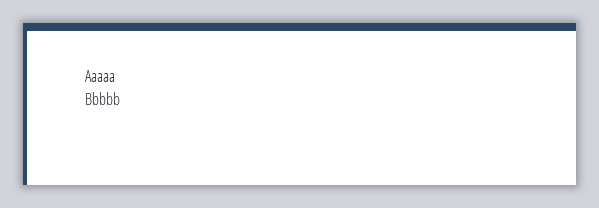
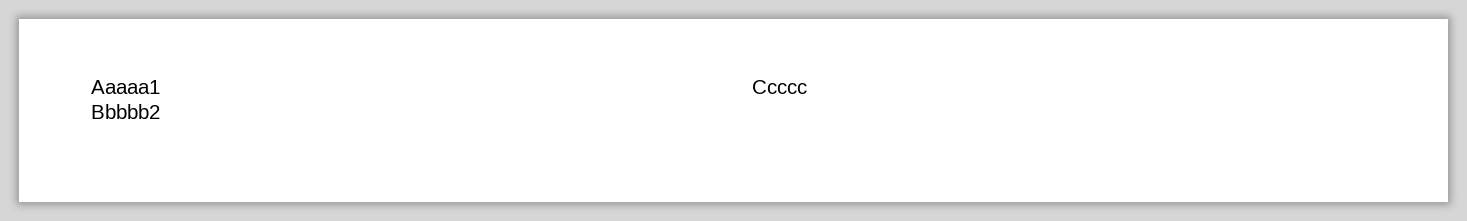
[85,70,115,82] [85,92,120,105] Aaaaa // Bbbbb -> [91,80,160,94] [91,104,160,119] [752,80,807,94] Aaaaa1 // Bbbbb2 // Ccccc

